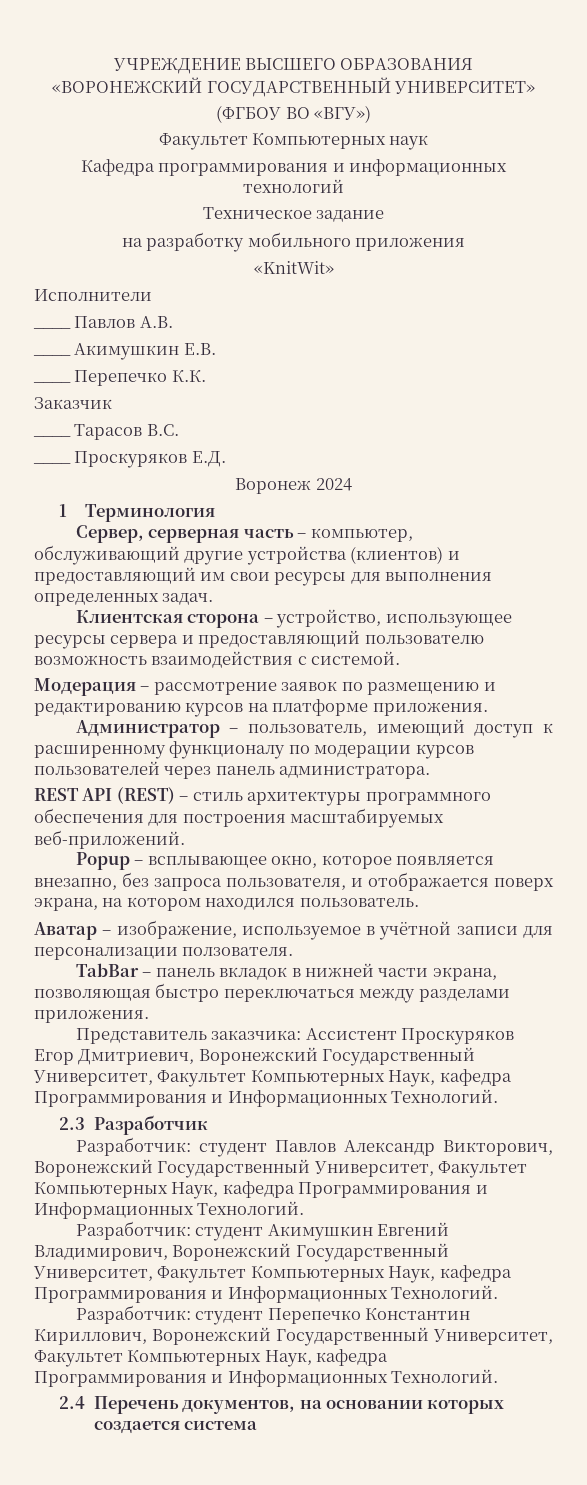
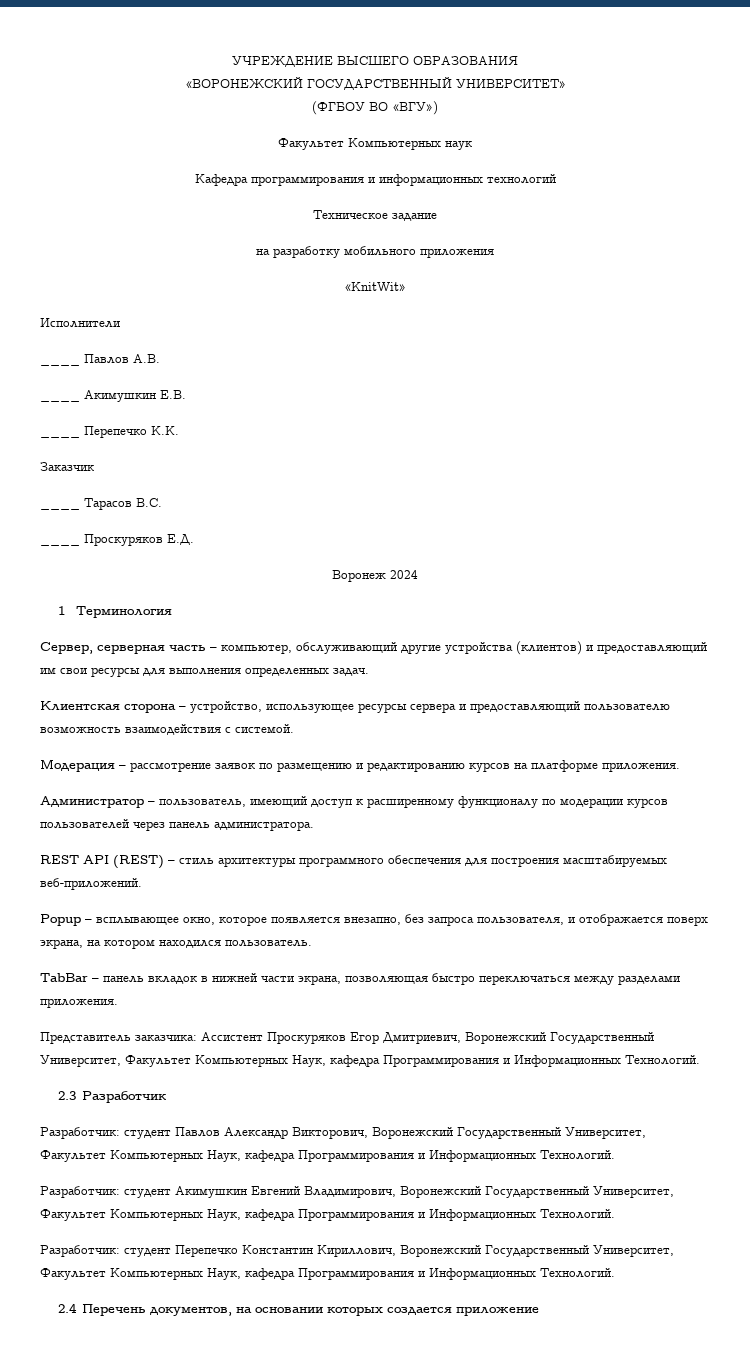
[34,920,553,940] [34,947,294,960] // Аватар – изображение, используемое в учётной записи для персонализации ползователя. -> (312, 943) none
[184,1421,258,1430] система -> [456,1307,540,1316] приложение

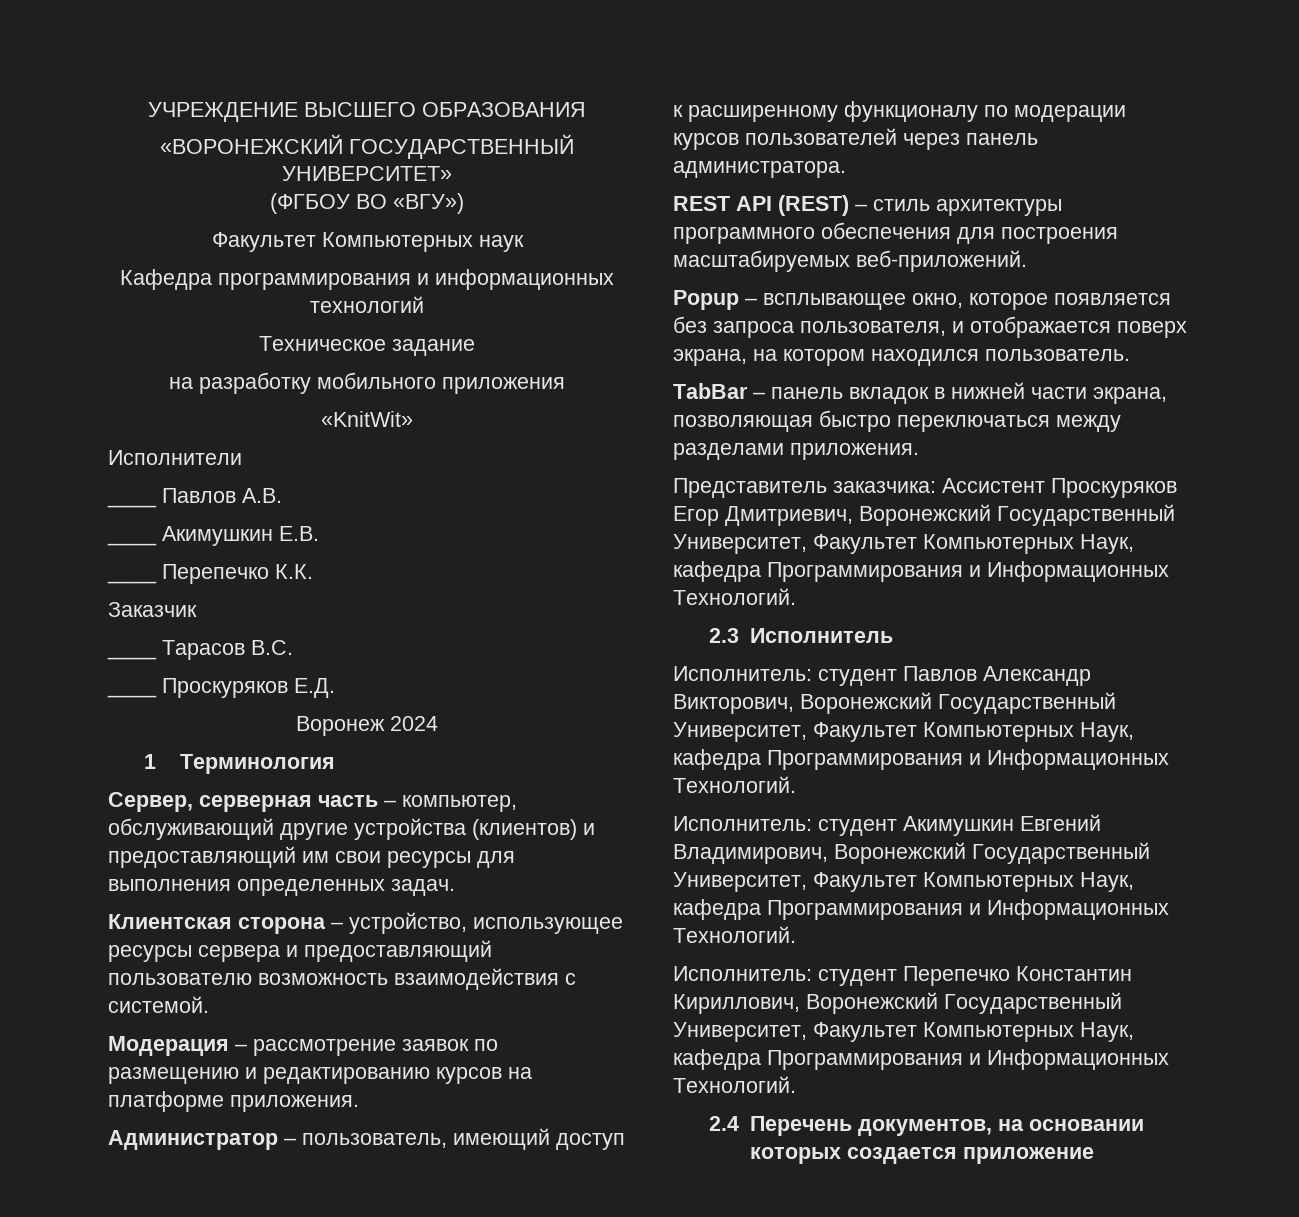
[344,917,401,925] внезапно, -> (1171, 299) none
[82,1091,167,1103] [40,1127,120,1139] Разработчик // Разработчик: -> [749,628,893,643] [673,666,812,681] Исполнитель // Исполнитель:
[40,1186,120,1198] Разработчик: -> [673,816,812,831] Исполнитель:
[40,1245,120,1257] Разработчик: -> [673,966,812,981] Исполнитель:

